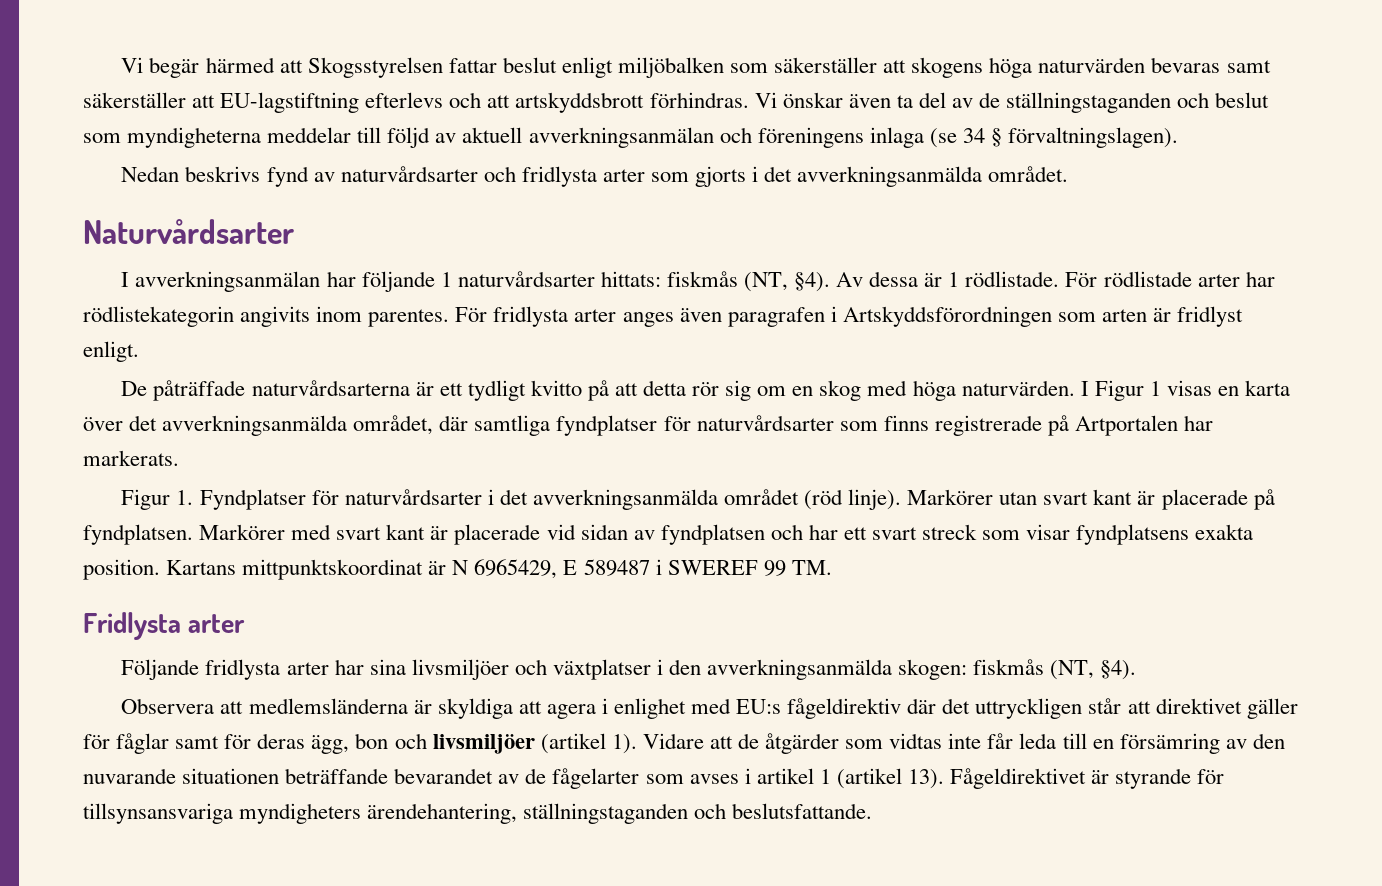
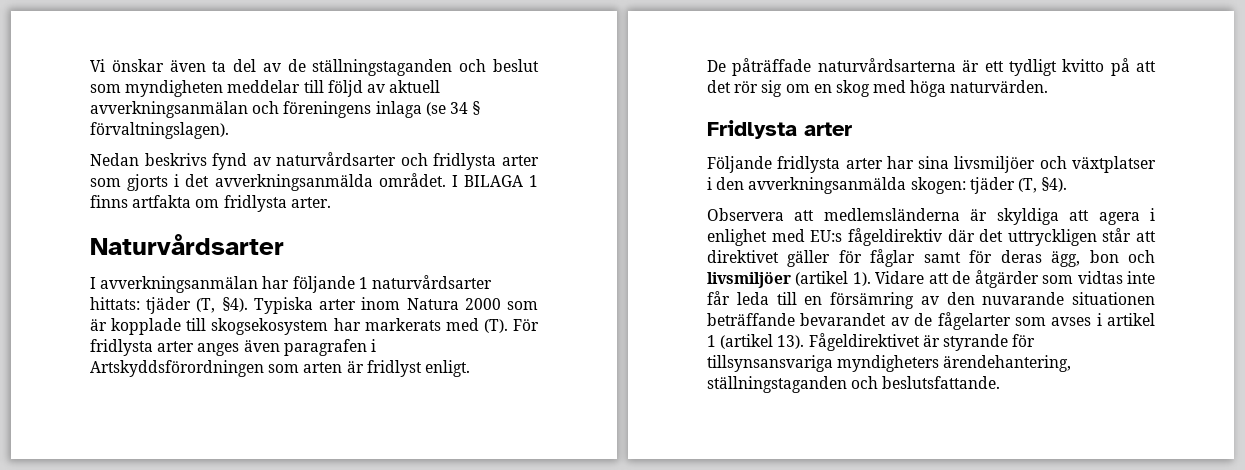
[121,57,1271,78] [83,92,777,113] Vi begär härmed att Skogsstyrelsen fattar beslut enligt miljöbalken som säkerställer att skogens höga naturvärden bevaras samt säkerställer att EU-lagstiftning efterlevs och att artskyddsbrott förhindras. Vi -> [90,59,105,72] Vi
[127,127,262,148] myndigheterna -> [125,80,224,97] myndigheten
(1069, 174) none -> [451,175,538,187] [90,195,331,212] I BILAGA 1 finns artfakta om fridlysta arter.
[666,271,1275,292] [83,306,450,327] fiskmås (NT, §4). Av dessa är 1 rödlistade. För rödlistade arter har rödlistekategorin angivits inom parentes. -> [146,297,538,314] [90,318,508,335] tjäder (T, §4). Typiska arter inom Natura 2000 som är kopplade till skogsekosystem har markerats med (T).
[643,380,687,396] detta -> [707,80,731,93] det
[1080,380,1291,401] [83,415,1214,436] [83,450,179,466] [121,489,1275,510] [83,524,1254,545] [83,559,832,580] I Figur 1 visas en karta över det avverkningsanmälda området, där samtliga fyndplatser för naturvårdsarter som finns registrerade på Artportalen har markerats. // Figur 1. Fyndplatser för naturvårdsarter i det avverkningsanmälda området (röd linje). Markörer utan svart kant är placerade på fyndplatsen. Markörer med svart kant är placerade vid sidan av fyndplatsen och har ett svart streck som visar fyndplatsens exakta position. Kartans mittpunktskoordinat är N 6965429, E 589487 i SWEREF 99 TM. -> (1049, 86) none
[973,659,1095,680] fiskmås (NT, -> [969,177,1037,194] tjäder (T,

